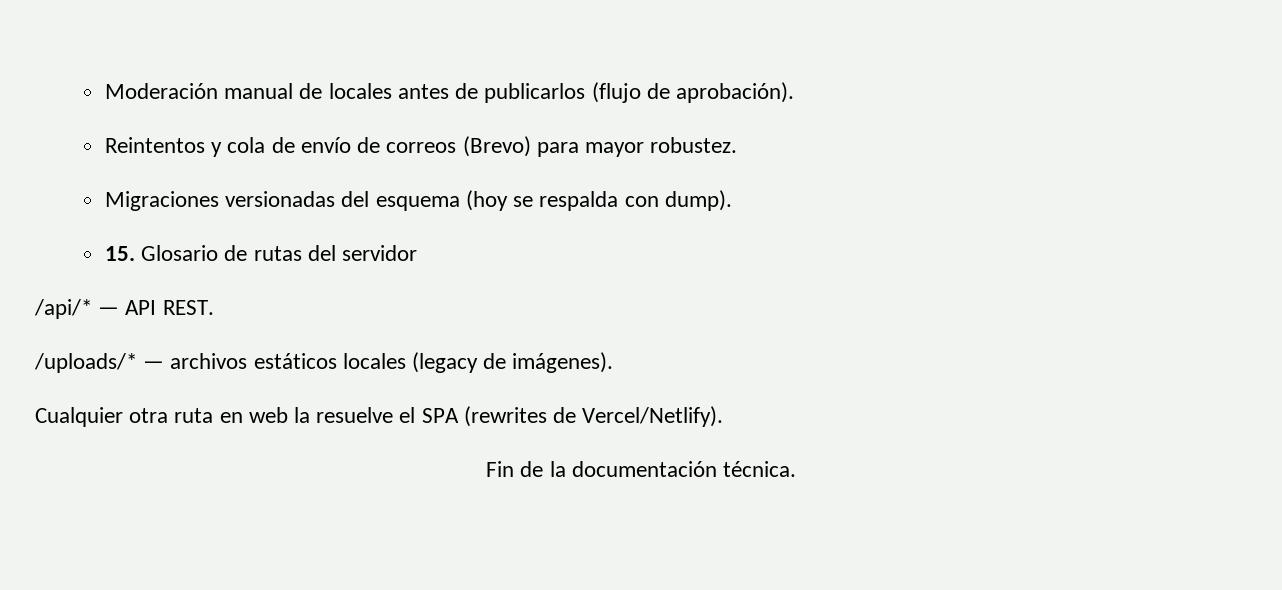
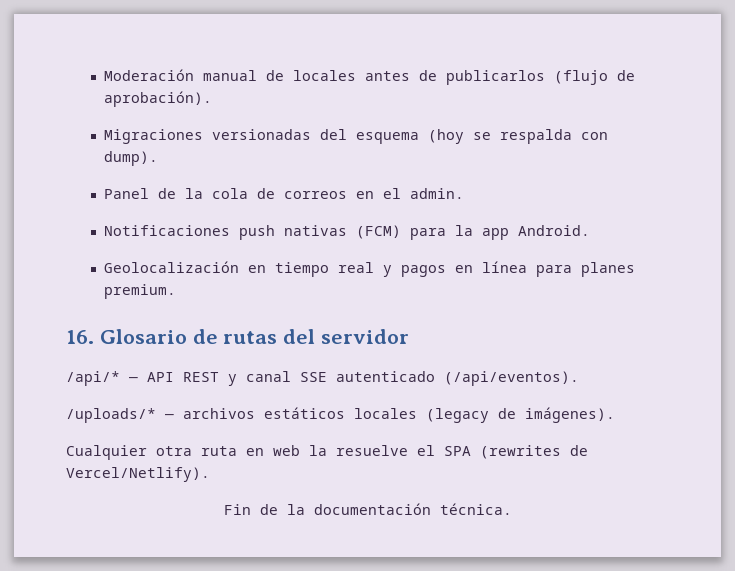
[105,136,738,157] // Reintentos y cola de envío de correos (Brevo) para mayor robustez. -> (212, 99) none
[105,246,136,261] 15. -> [103,188,464,199] [103,225,590,240] [103,261,635,277] [103,284,176,299] [66,330,94,344] Panel de la cola de correos en el admin. // Notificaciones push nativas (FCM) para la app Android. // Geolocalización en tiempo real y pagos en línea para planes premium. // 16.
[162,300,214,315] REST. -> [183,371,579,386] REST y canal SSE autenticado (/api/eventos).

